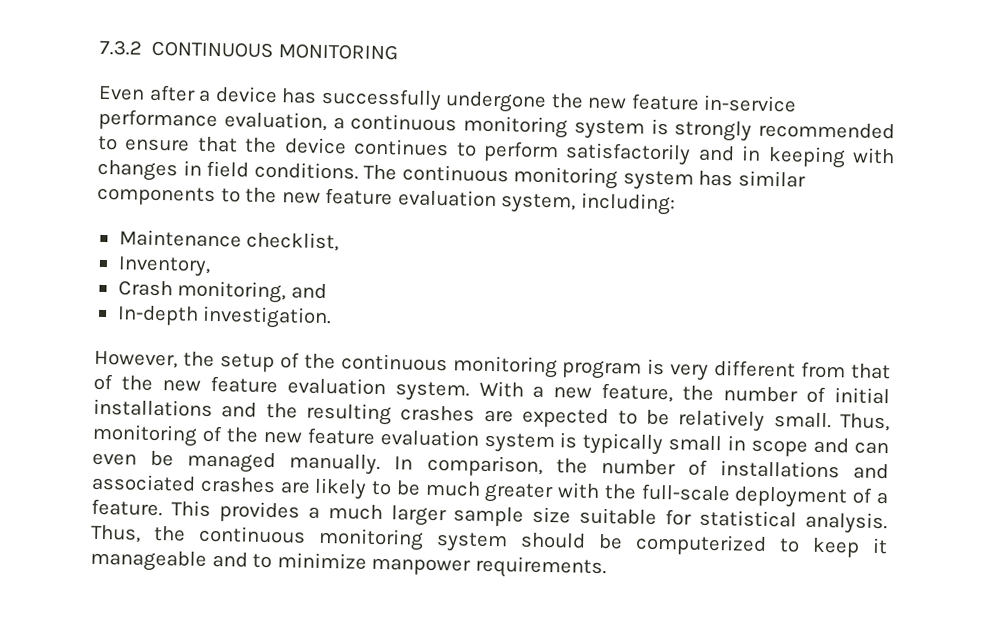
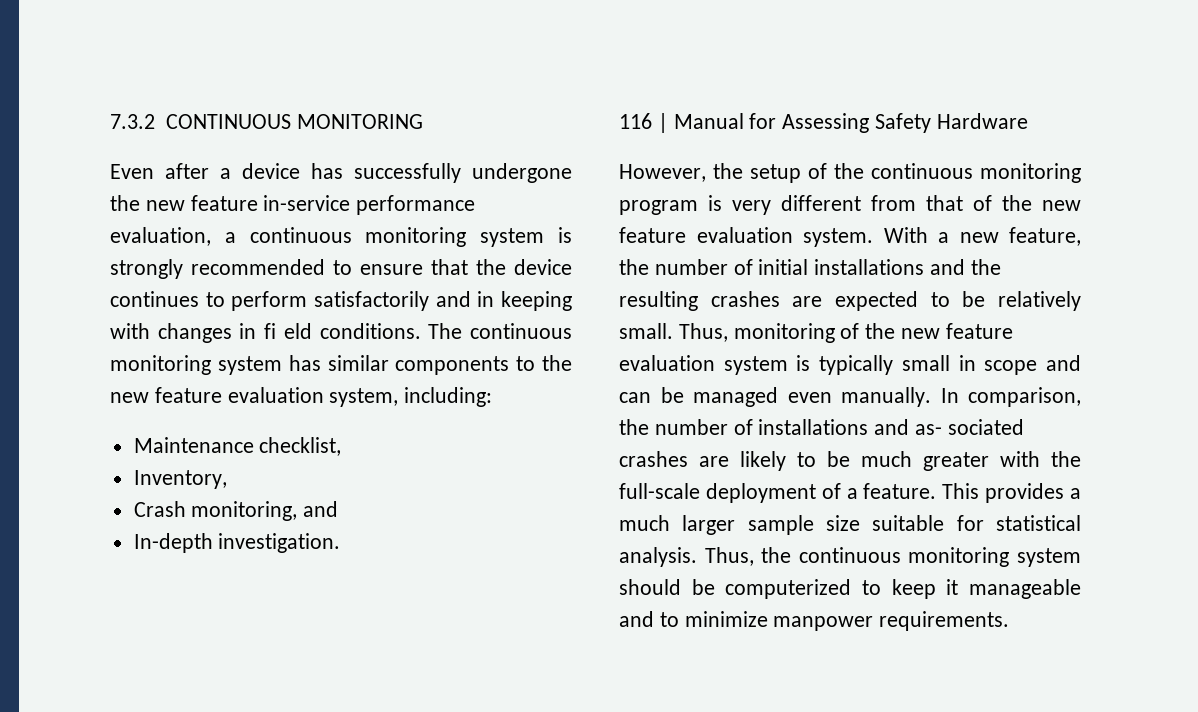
[206,160,250,178] field -> [264,323,312,339] fi eld
(333, 317) none -> [619,113,1028,133] // 116 | Manual for Assessing Safety Hardware
[92,452,137,466] even -> (651, 397) none
(277, 462) none -> [787,392,832,403] even
[91,473,196,492] associated -> [915,419,1024,435] as- sociated

